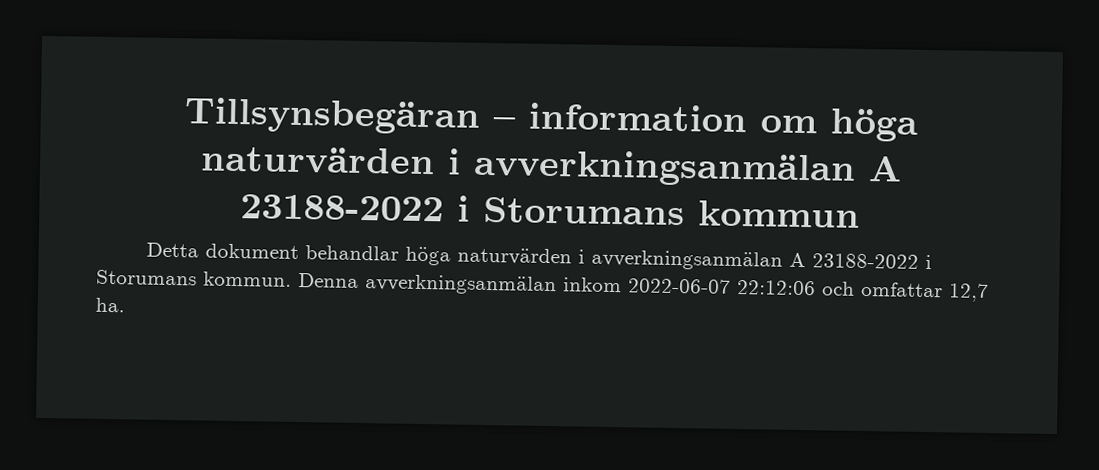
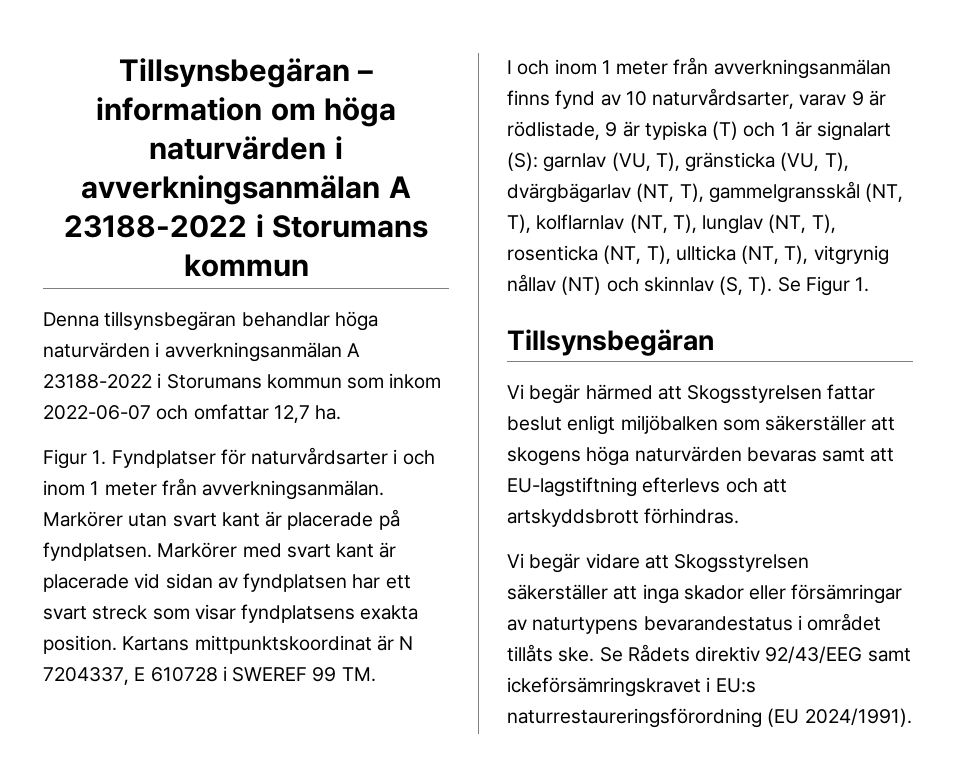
[146,242,300,260] Detta dokument -> [43,311,237,331] Denna tillsynsbegäran
[203,271,557,296] kommun. Denna avverkningsanmälan -> [266,374,385,389] kommun som
[737,279,816,296] 22:12:06 -> (151, 412) none
(125, 305) none -> [43,447,435,469] [43,478,385,500] [43,509,400,530] [43,542,397,561] [43,573,411,592] [43,604,419,623] [43,635,414,654] [43,666,376,685] [507,57,891,79] [507,88,886,109] [507,121,892,141] [507,152,849,172] [507,181,904,203] [507,214,836,234] [507,245,889,265] [507,274,870,296] [507,329,714,356] [507,384,876,404] [507,415,896,435] [507,446,895,466] [507,477,787,497] [507,508,740,527] [507,553,810,573] [507,584,903,604] [507,613,882,634] [507,644,911,664] [507,677,756,697] [507,708,912,728] // Figur 1. Fyndplatser för naturvårdsarter i och inom 1 meter från avverkningsanmälan. Markörer utan svart kant är placerade på fyndplatsen. Markörer med svart kant är placerade vid sidan av fyndplatsen har ett svart streck som visar fyndplatsens exakta position. Kartans mittpunktskoordinat är N 7204337, E 610728 i SWEREF 99 TM. // I och inom 1 meter från avverkningsanmälan finns fynd av 10 naturvårdsarter, varav 9 är rödlistade, 9 är typiska (T) och 1 är signalart (S): garnlav (VU, T), gränsticka (VU, T), dvärgbägarlav (NT, T), gammelgransskål (NT, T), kolflarnlav (NT, T), lunglav (NT, T), rosenticka (NT, T), ullticka (NT, T), vitgrynig nållav (NT) och skinnlav (S, T). Se Figur 1. // Tillsynsbegäran // Vi begär härmed att Skogsstyrelsen fattar beslut enligt miljöbalken som säkerställer att skogens höga naturvärden bevaras samt att EU-lagstiftning efterlevs och att artskyddsbrott förhindras. // Vi begär vidare att Skogsstyrelsen säkerställer att inga skador eller försämringar av naturtypens bevarandestatus i området tillåts ske. Se Rådets direktiv 92/43/EEG samt ickeförsämringskravet i EU:s naturrestaureringsförordning (EU 2024/1991).

